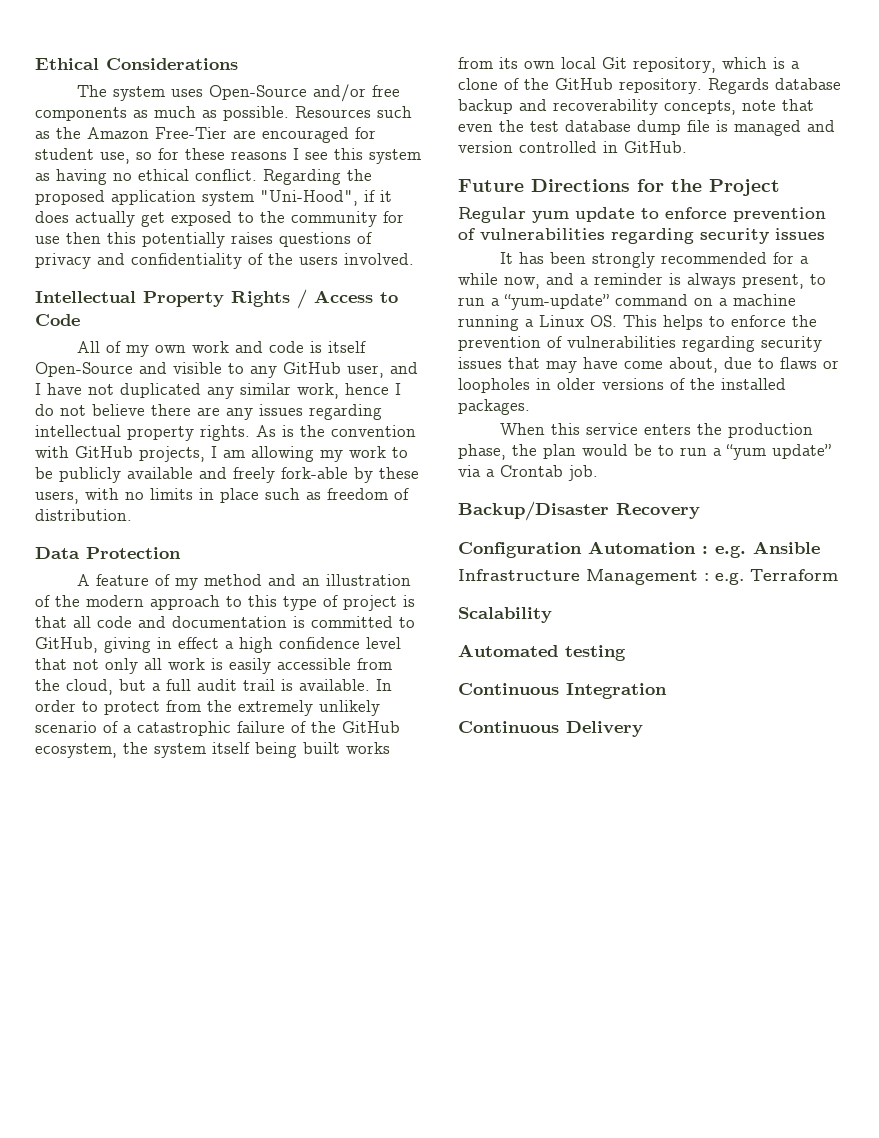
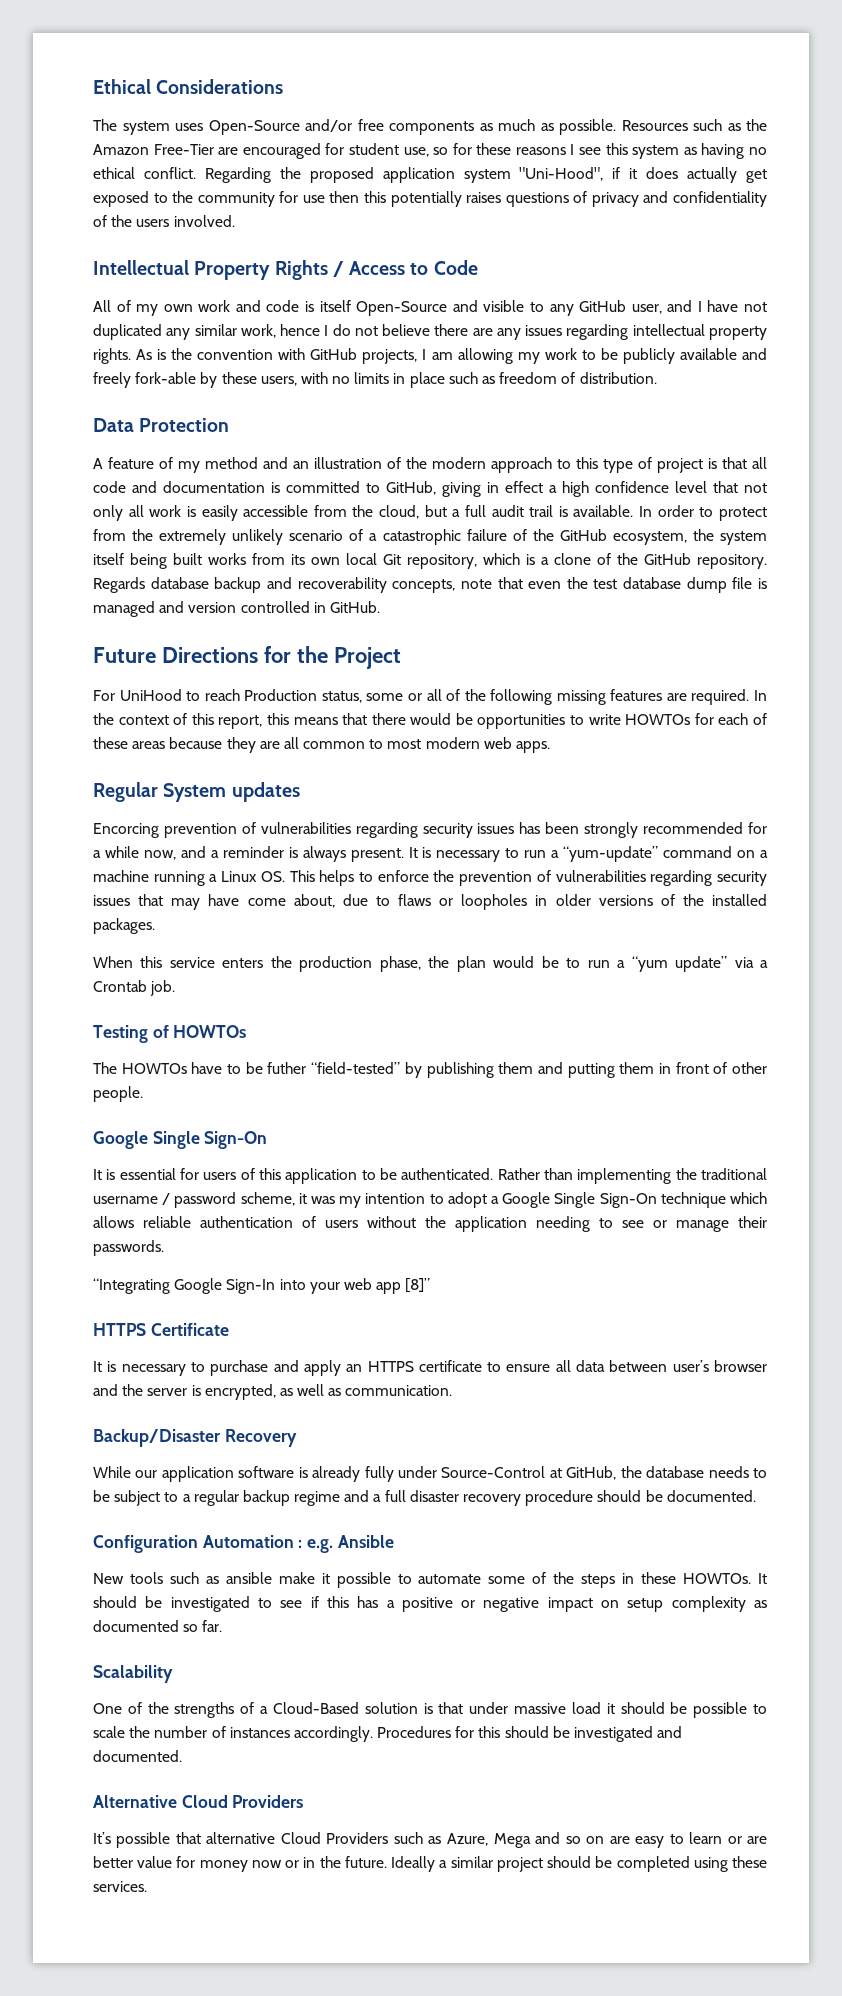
[458,207,826,223] [458,228,825,244] [499,252,513,264] Regular yum update to enforce prevention of vulnerabilities regarding security issues // It -> [93,689,767,705] [93,713,767,729] [93,737,551,753] [93,782,300,802] [93,822,515,838] For UniHood to reach Production status, some or all of the following missing features are required. In the context of this report, this means that there would be opportunities to write HOWTOs for each of these areas because they are all common to most modern web apps. // Regular System updates // Encorcing prevention of vulnerabilities regarding security issues
[742,274,804,289] present, -> [350,847,501,862] present. It is necessary
[458,501,700,521] Backup/Disaster Recovery -> [93,1025,247,1043] [93,1062,767,1078] [93,1086,143,1102] [93,1131,268,1149] [93,1168,767,1184] [93,1192,767,1208] [93,1216,767,1232] [93,1240,164,1256] [93,1278,431,1294] [93,1323,229,1336] [93,1360,767,1376] [93,1384,453,1400] [93,1429,297,1447] [93,1466,768,1482] [93,1490,756,1506] Testing of HOWTOs // The HOWTOs have to be futher “field-tested” by publishing them and putting them in front of other people. // Google Single Sign-On // It is essential for users of this application to be authenticated. Rather than implementing the traditional username / password scheme, it was my intention to adopt a Google Single Sign-On technique which allows reliable authentication of users without the application needing to see or manage their passwords. // “Integrating Google Sign-In into your web app [8]” // HTTPS Certificate // It is necessary to purchase and apply an HTTPS certificate to ensure all data between user’s browser and the server is encrypted, as well as communication. // Backup/Disaster Recovery // While our application software is already fully under Source-Control at GitHub, the database needs to be subject to a regular backup regime and a full disaster recovery procedure should be documented.
[458,569,838,585] [458,607,552,623] [458,644,626,661] [458,683,667,699] [458,721,643,737] Infrastructure Management : e.g. Terraform // Scalability // Automated testing // Continuous Integration // Continuous Delivery -> [93,1572,768,1588] [93,1596,767,1612] [93,1620,223,1632] [93,1665,173,1683] [93,1702,768,1718] [93,1726,683,1742] [93,1750,182,1762] [93,1795,304,1808] [93,1832,767,1848] [93,1856,768,1872] [93,1881,147,1892] New tools such as ansible make it possible to automate some of the steps in these HOWTOs. It should be investigated to see if this has a positive or negative impact on setup complexity as documented so far. // Scalability // One of the strengths of a Cloud-Based solution is that under massive load it should be possible to scale the number of instances accordingly. Procedures for this should be investigated and documented. // Alternative Cloud Providers // It’s possible that alternative Cloud Providers such as Azure, Mega and so on are easy to learn or are better value for money now or in the future. Ideally a similar project should be completed using these services.

